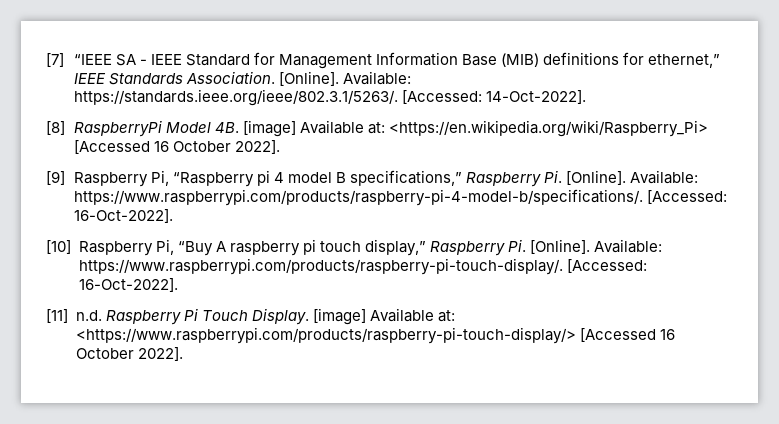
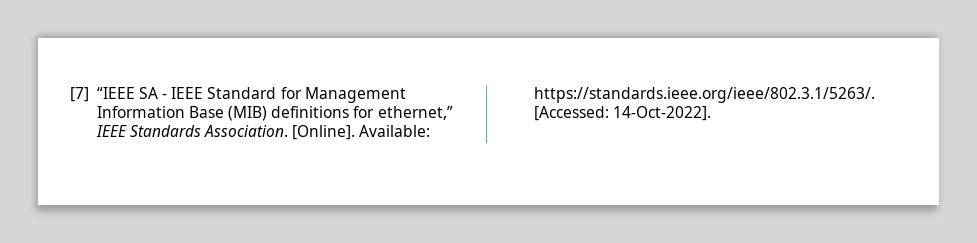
[46,120,709,137] [73,140,281,154] [46,170,699,187] [73,189,727,206] [73,209,173,223] [46,239,663,256] [78,258,647,275] [78,278,178,292] [46,308,455,325] [75,327,675,344] [75,347,183,361] // [8] RaspberryPi Model 4B. [image] Available at: <https://en.wikipedia.org/wiki/Raspberry_Pi> [Accessed 16 October 2022]. // [9] Raspberry Pi, “Raspberry pi 4 model B specifications,” Raspberry Pi. [Online]. Available: https://www.raspberrypi.com/products/raspberry-pi-4-model-b/specifications/. [Accessed: 16-Oct-2022]. // [10] Raspberry Pi, “Buy A raspberry pi touch display,” Raspberry Pi. [Online]. Available: https://www.raspberrypi.com/products/raspberry-pi-touch-display/. [Accessed: 16-Oct-2022]. // [11] n.d. Raspberry Pi Touch Display. [image] Available at: <https://www.raspberrypi.com/products/raspberry-pi-touch-display/> [Accessed 16 October 2022]. -> (711, 113) none

